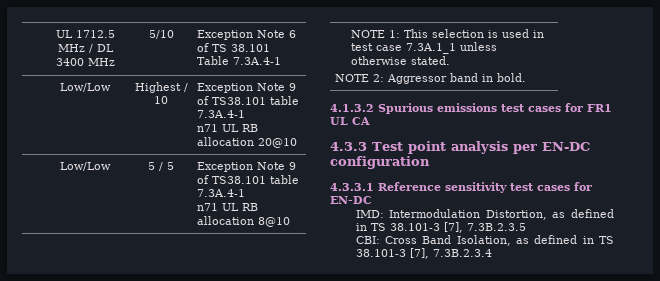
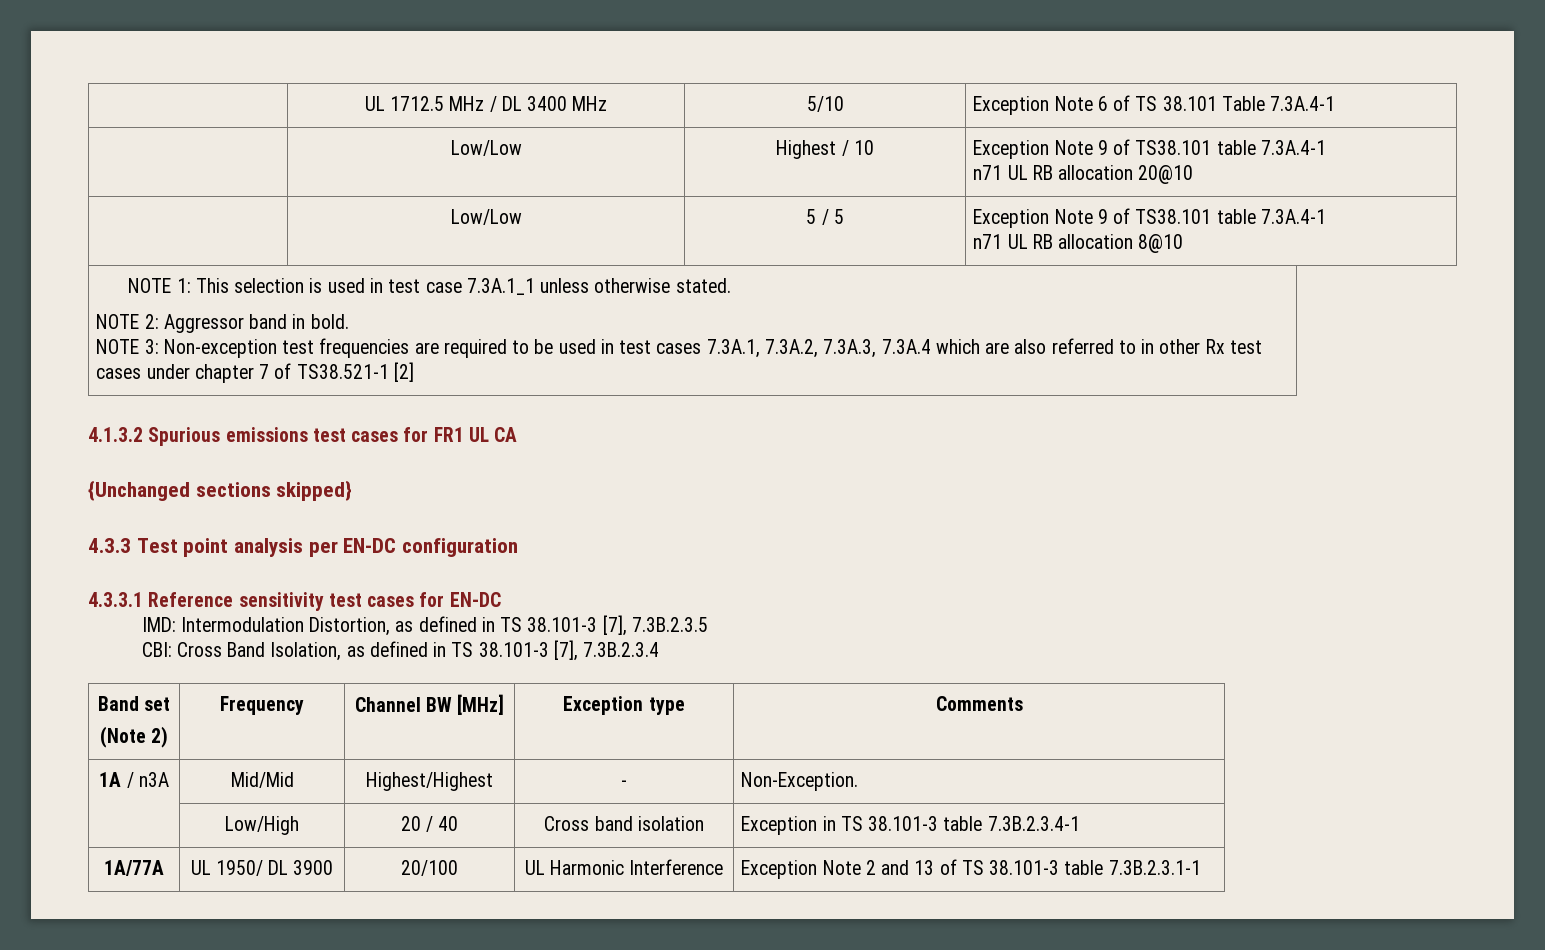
(527, 77) none -> [96,338,1262,358] [96,362,414,383] // NOTE 3: Non-exception test frequencies are required to be used in test cases 7.3A.1, 7.3A.2, 7.3A.3, 7.3A.4 which are also referred to in other Rx test cases under chapter 7 of TS38.521-1 [2]
(370, 121) none -> [88,480,353,501] // {Unchanged sections skipped}
(492, 253) none -> [97,696,171,711] [99,726,169,748] [220,696,304,715] [354,694,505,715] [563,696,685,715] [935,696,1023,711] [99,772,169,788] [230,772,294,788] [366,772,493,791] [621,780,627,787] [741,772,859,791] [224,816,299,835] [400,816,459,832] [544,816,704,831] [741,816,1080,835] [104,860,164,876] [190,860,334,876] [401,860,458,876] [524,859,724,875] [741,859,1201,879] // Band set // (Note 2) | Frequency | Channel BW [MHz] | Exception type | Comments // 1A / n3A | Mid/Mid | Highest/Highest | - | Non-Exception. // | Low/High | 20 / 40 | Cross band isolation | Exception in TS 38.101-3 table 7.3B.2.3.4-1 // 1A/77A | UL 1950/ DL 3900 | 20/100 | UL Harmonic Interference | Exception Note 2 and 13 of TS 38.101-3 table 7.3B.2.3.1-1

